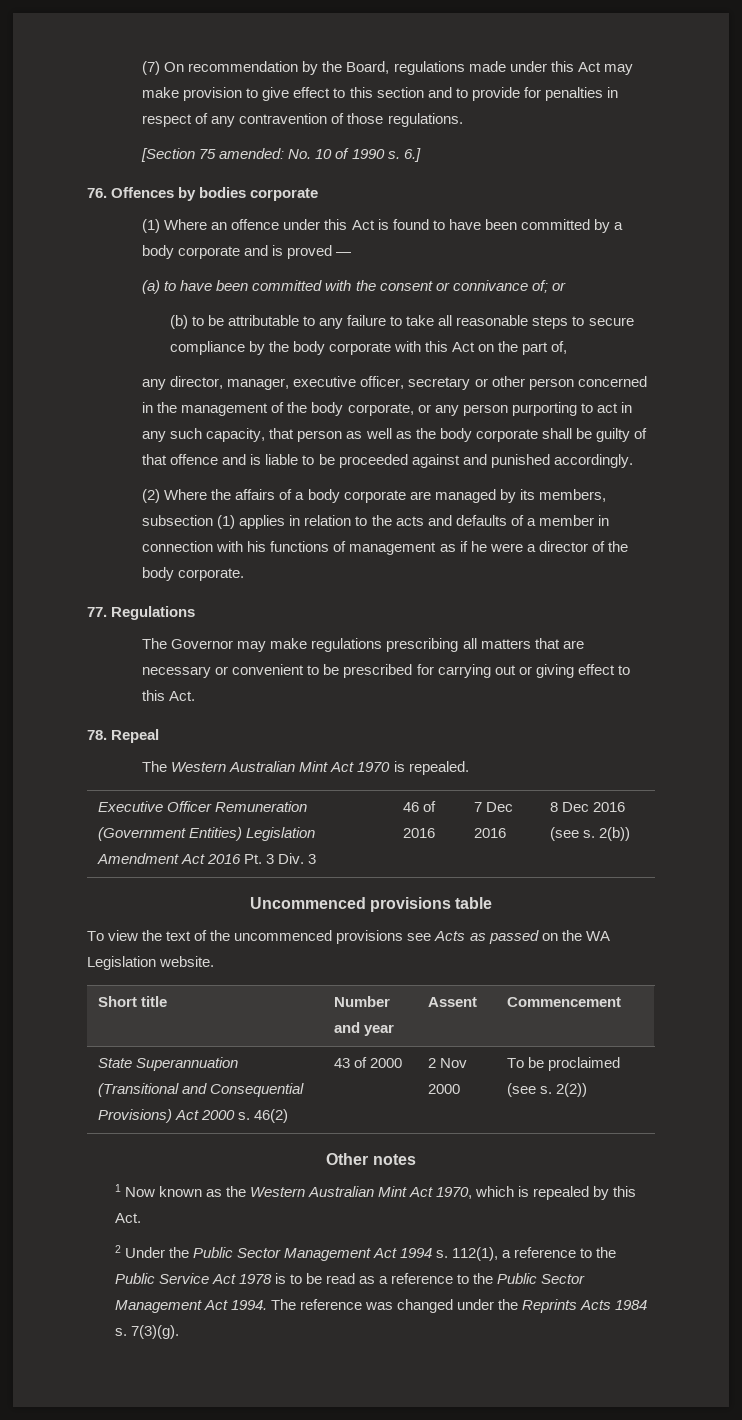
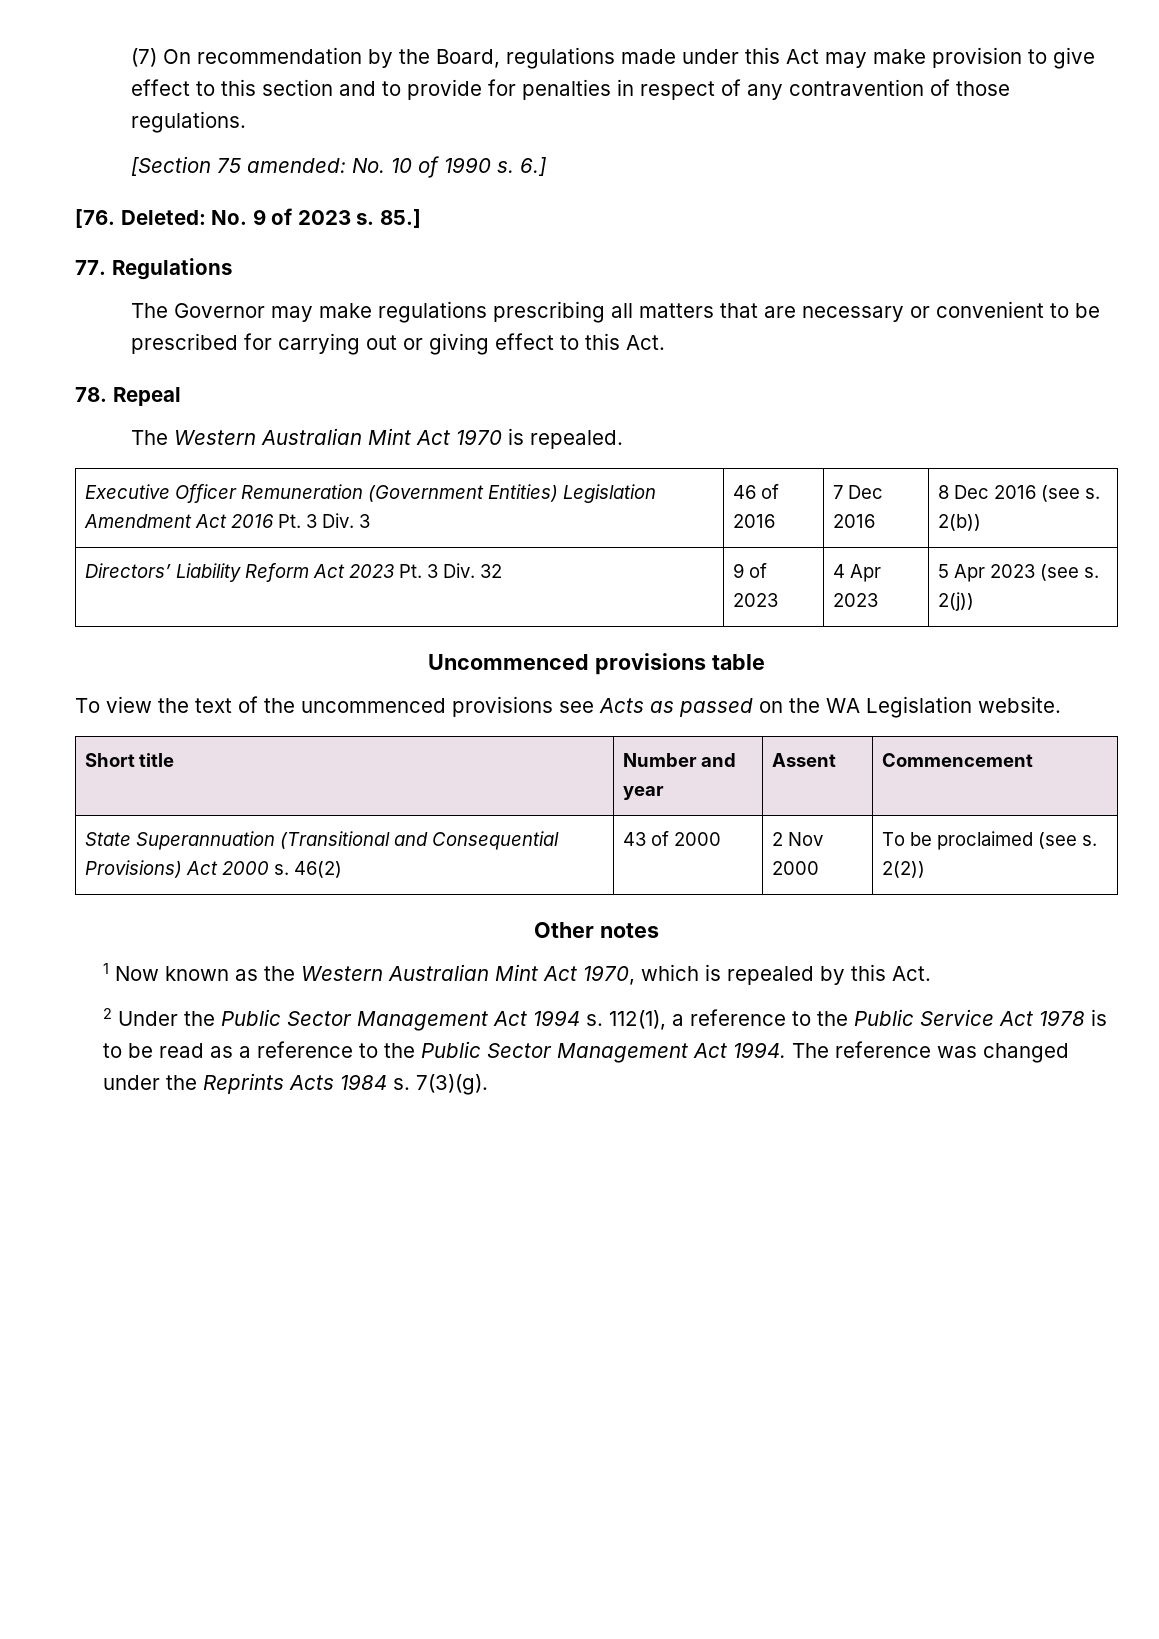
[87,187,319,201] [142,219,623,233] [142,245,352,259] [142,280,566,294] [169,315,634,329] [169,341,568,355] [142,376,647,390] [142,402,632,416] [142,428,647,442] [142,454,633,468] [142,489,606,503] [142,515,609,529] [142,541,628,555] [142,567,245,581] 76. Offences by bodies corporate // (1) Where an offence under this Act is found to have been committed by a body corporate and is proved — // (a) to have been committed with the consent or connivance of; or // (b) to be attributable to any failure to take all reasonable steps to secure compliance by the body corporate with this Act on the part of, // any director, manager, executive officer, secretary or other person concerned in the management of the body corporate, or any person purporting to act in any such capacity, that person as well as the body corporate shall be guilty of that offence and is liable to be proceeded against and punished accordingly. // (2) Where the affairs of a body corporate are managed by its members, subsection (1) applies in relation to the acts and defaults of a member in connection with his functions of management as if he were a director of the body corporate. -> [75,208,421,228] [76. Deleted: No. 9 of 2023 s. 85.]
(631, 834) none -> [84,563,502,582] [732,563,767,578] [732,593,778,607] [832,564,881,582] [832,593,878,607] [937,564,1099,582] [937,592,974,611] // Directors’ Liability Reform Act 2023 Pt. 3 Div. 32 | 9 of 2023 | 4 Apr 2023 | 5 Apr 2023 (see s. 2(j))

